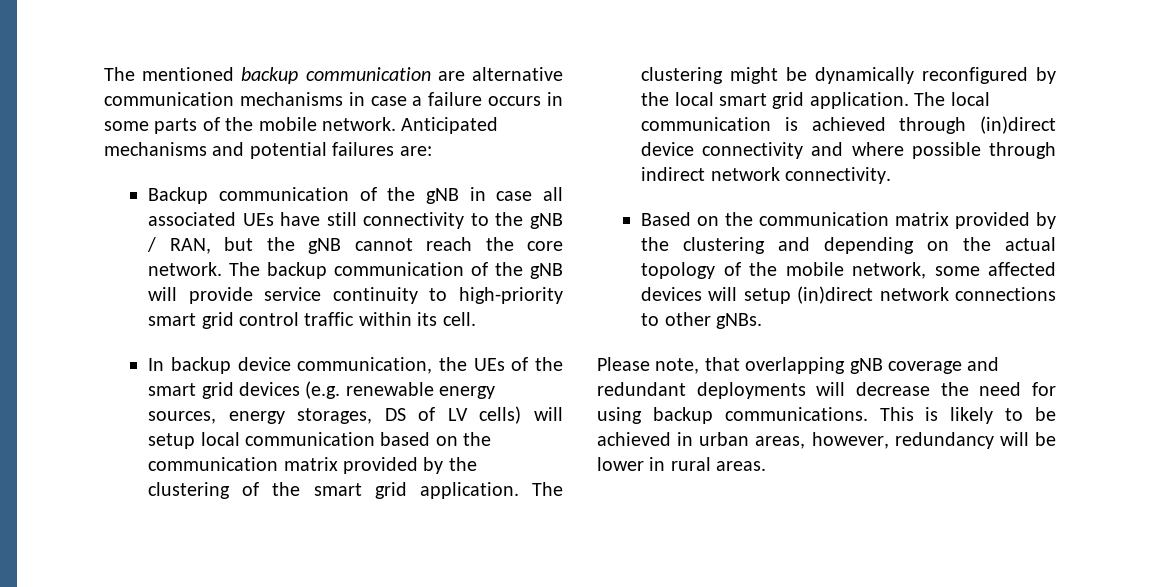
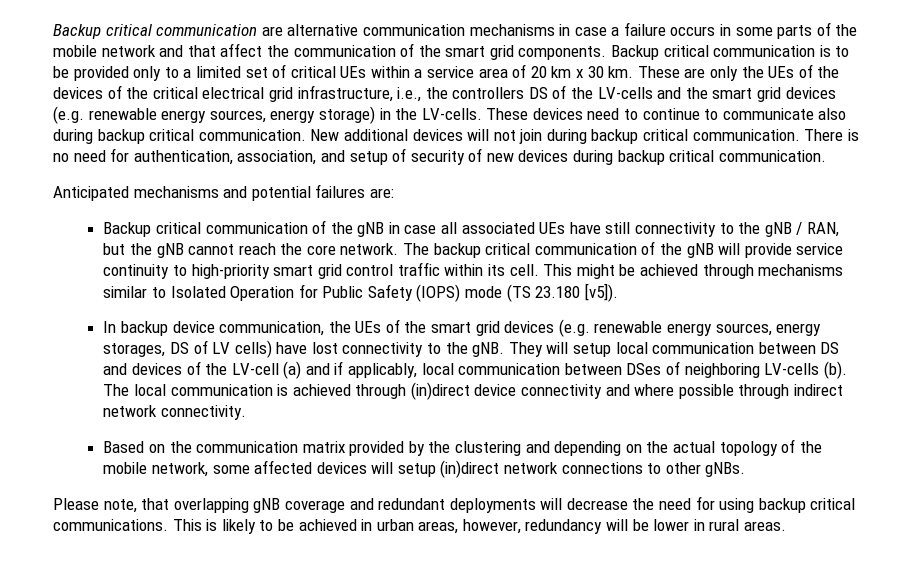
[104,67,299,84] The mentioned backup -> [53,24,152,39] Backup critical
[322,117,396,131] network. -> [101,43,850,60] [53,64,840,81] [53,85,836,102] [53,106,847,124] [53,129,859,144] [53,148,826,165] network and that affect the communication of the smart grid components. Backup critical communication is to be provided only to a limited set of critical UEs within a service area of 20 km x 30 km. These are only the UEs of the devices of the critical electrical grid infrastructure, i.e., the controllers DS of the LV-cells and the smart grid devices (e.g. renewable energy sources, energy storage) in the LV-cells. These devices need to continue to communicate also during backup critical communication. New additional devices will not join during backup critical communication. There is no need for authentication, association, and setup of security of new devices during backup critical communication. //
(209, 195) none -> [155,222,201,234] critical
(328, 270) none -> [485,243,531,255] critical
(476, 319) none -> [543,264,844,279] [103,283,618,302] This might be achieved through mechanisms similar to Isolated Operation for Public Safety (IOPS) mode (TS 23.180 [v5]).
[533,407,563,421] [148,432,492,449] [148,457,477,474] [148,482,563,499] [641,67,1056,84] [641,92,909,109] will setup local communication based on the communication matrix provided by the clustering of the smart grid application. The clustering might be dynamically reconfigured by the local smart grid application. -> [276,342,840,357] [103,361,847,379] have lost connectivity to the gNB. They will setup local communication between DS and devices of the LV-cell (a) and if applicably, local communication between DSes of neighboring LV-cells (b).
(713, 415) none -> [810,498,856,510] critical

